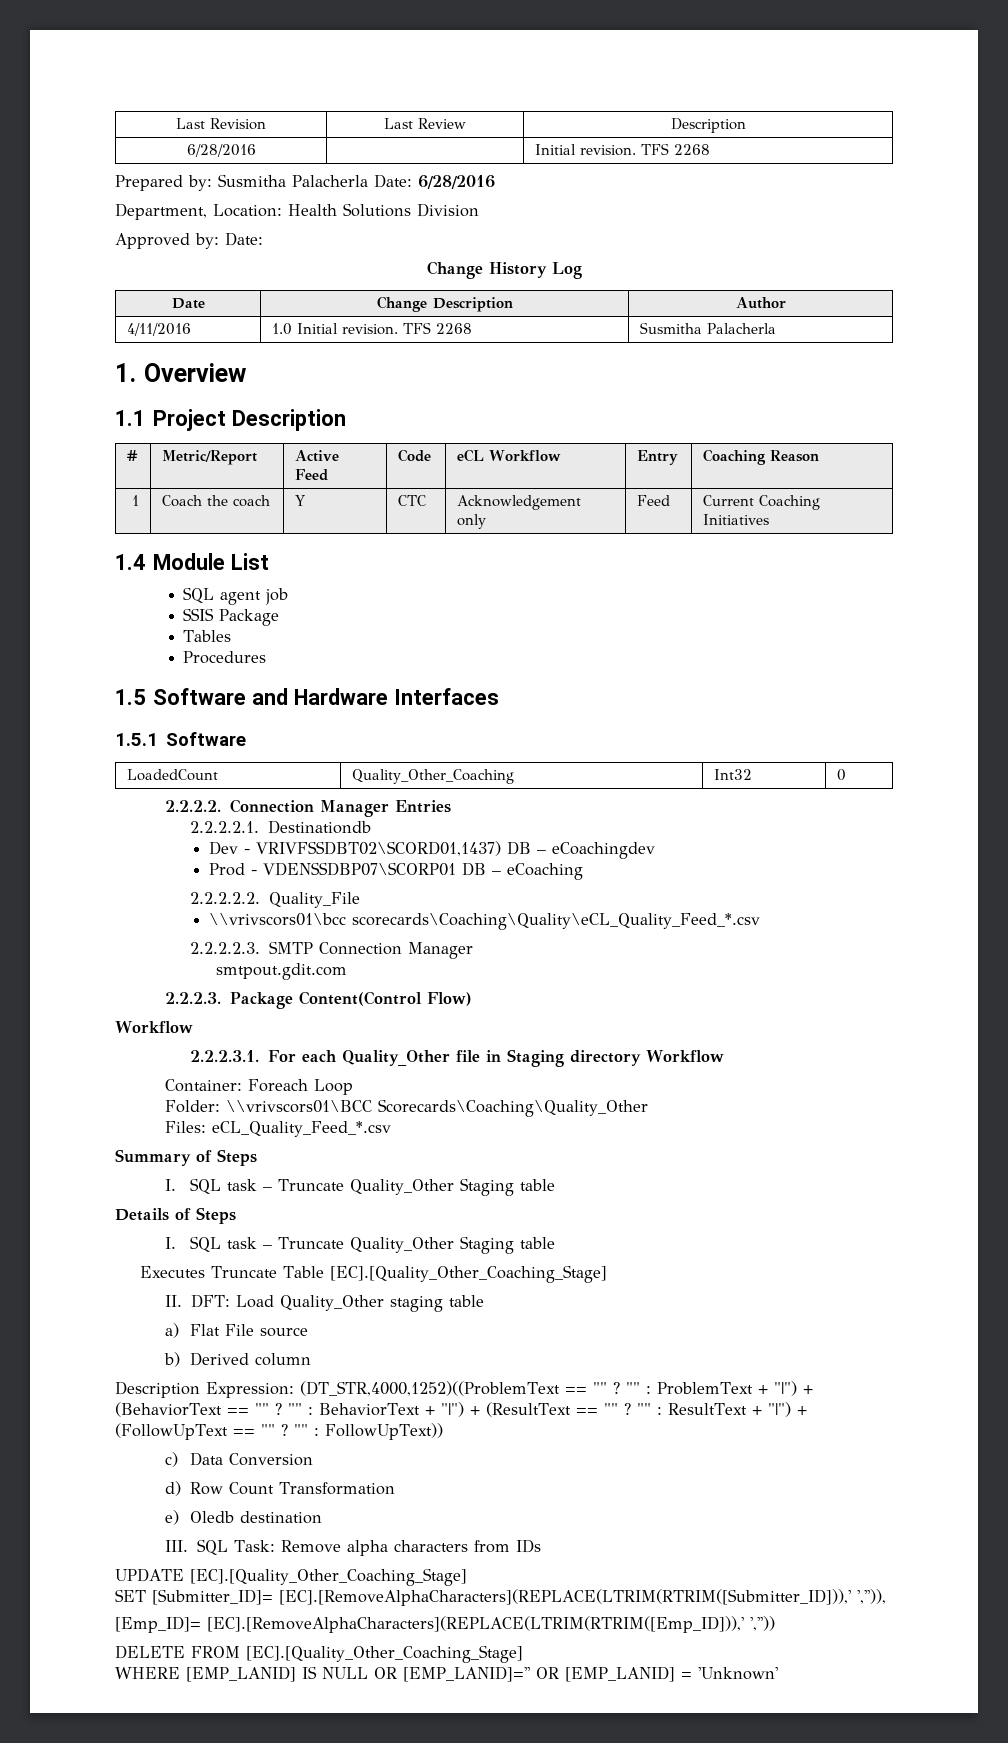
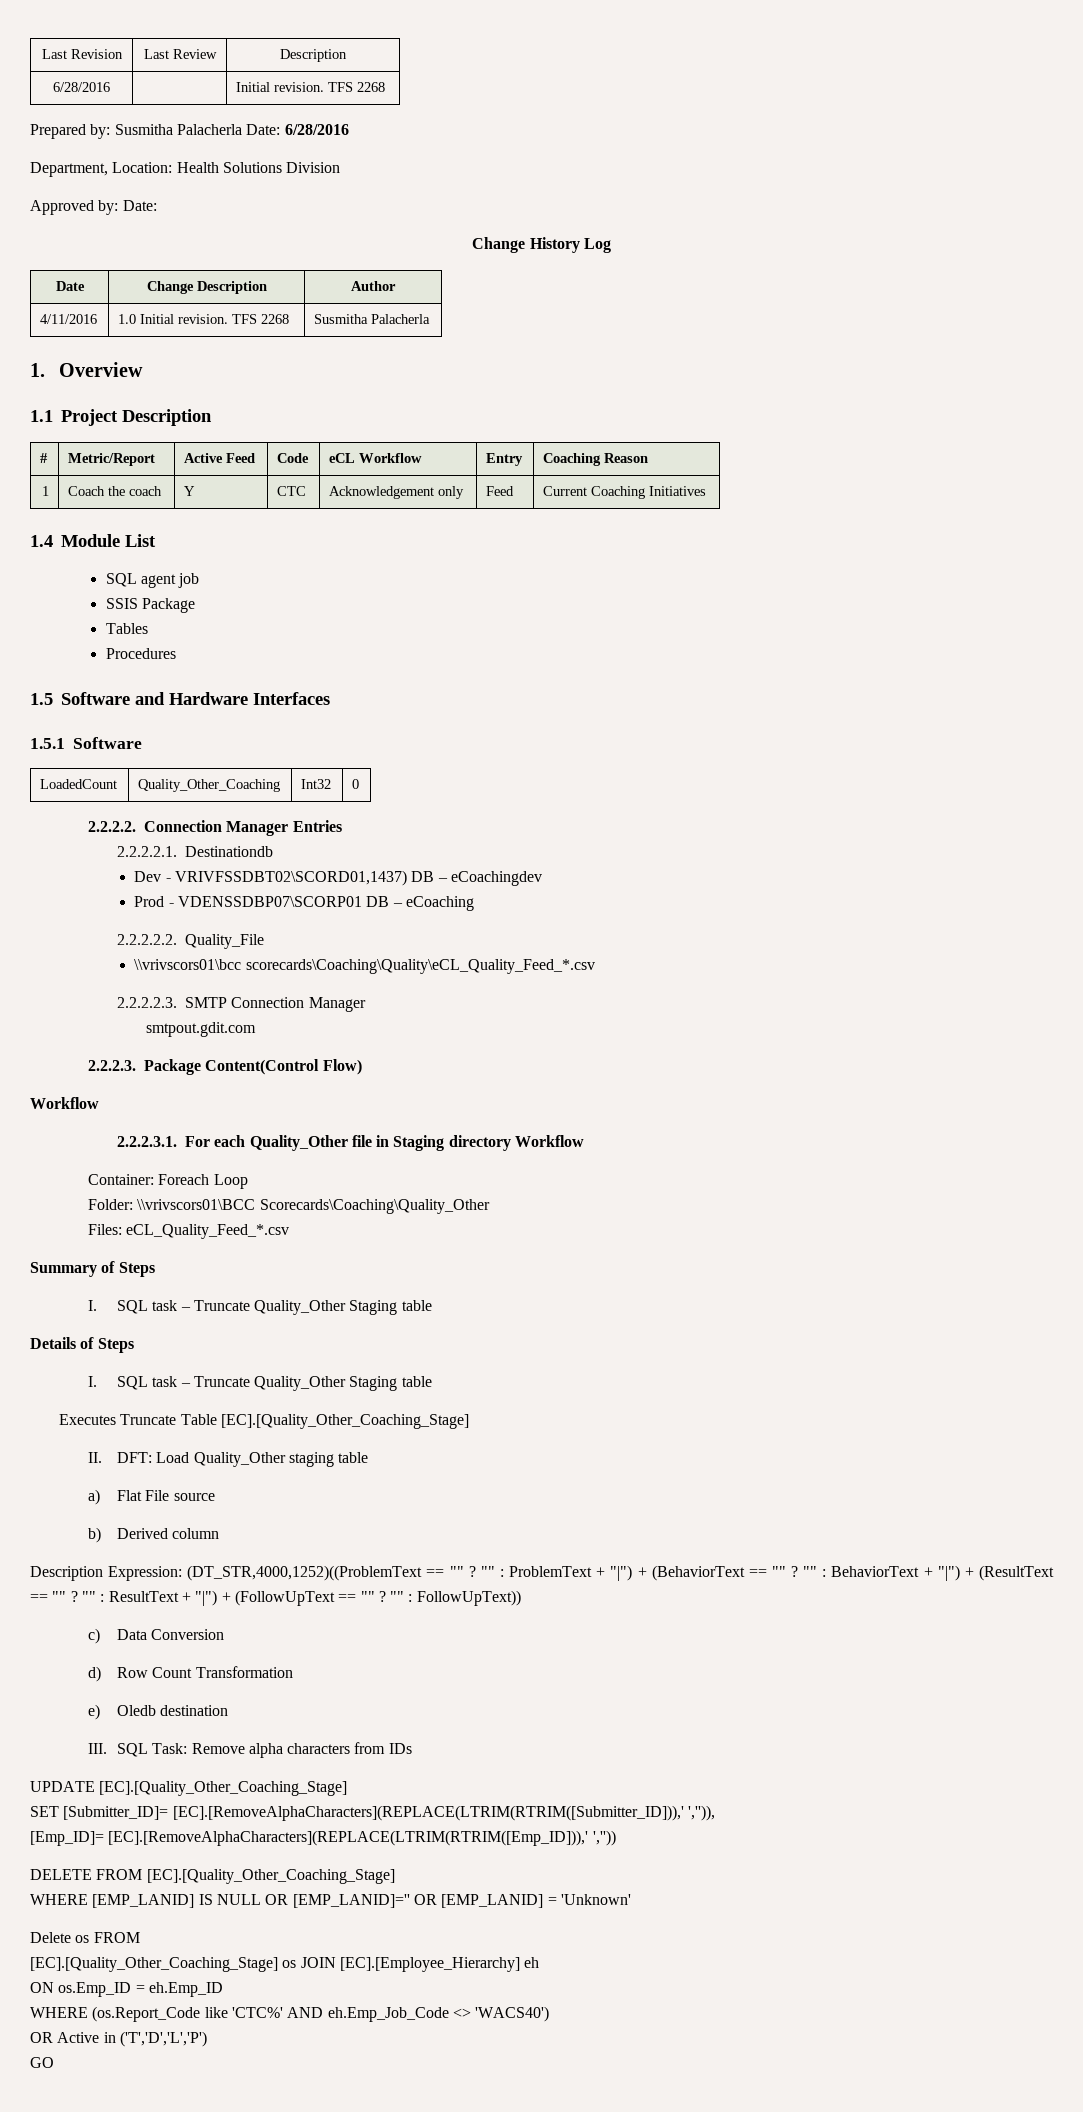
(778, 1673) none -> [30,1932,140,1943] [30,1957,540,1972] [30,1982,223,1997] [30,2006,550,2022] [30,2031,207,2047] [30,2057,54,2068] // Delete os FROM // [EC].[Quality_Other_Coaching_Stage] os JOIN [EC].[Employee_Hierarchy] eh // ON os.Emp_ID = eh.Emp_ID // WHERE (os.Report_Code like 'CTC%' AND eh.Emp_Job_Code <> 'WACS40') // OR Active in ('T','D','L','P') // GO

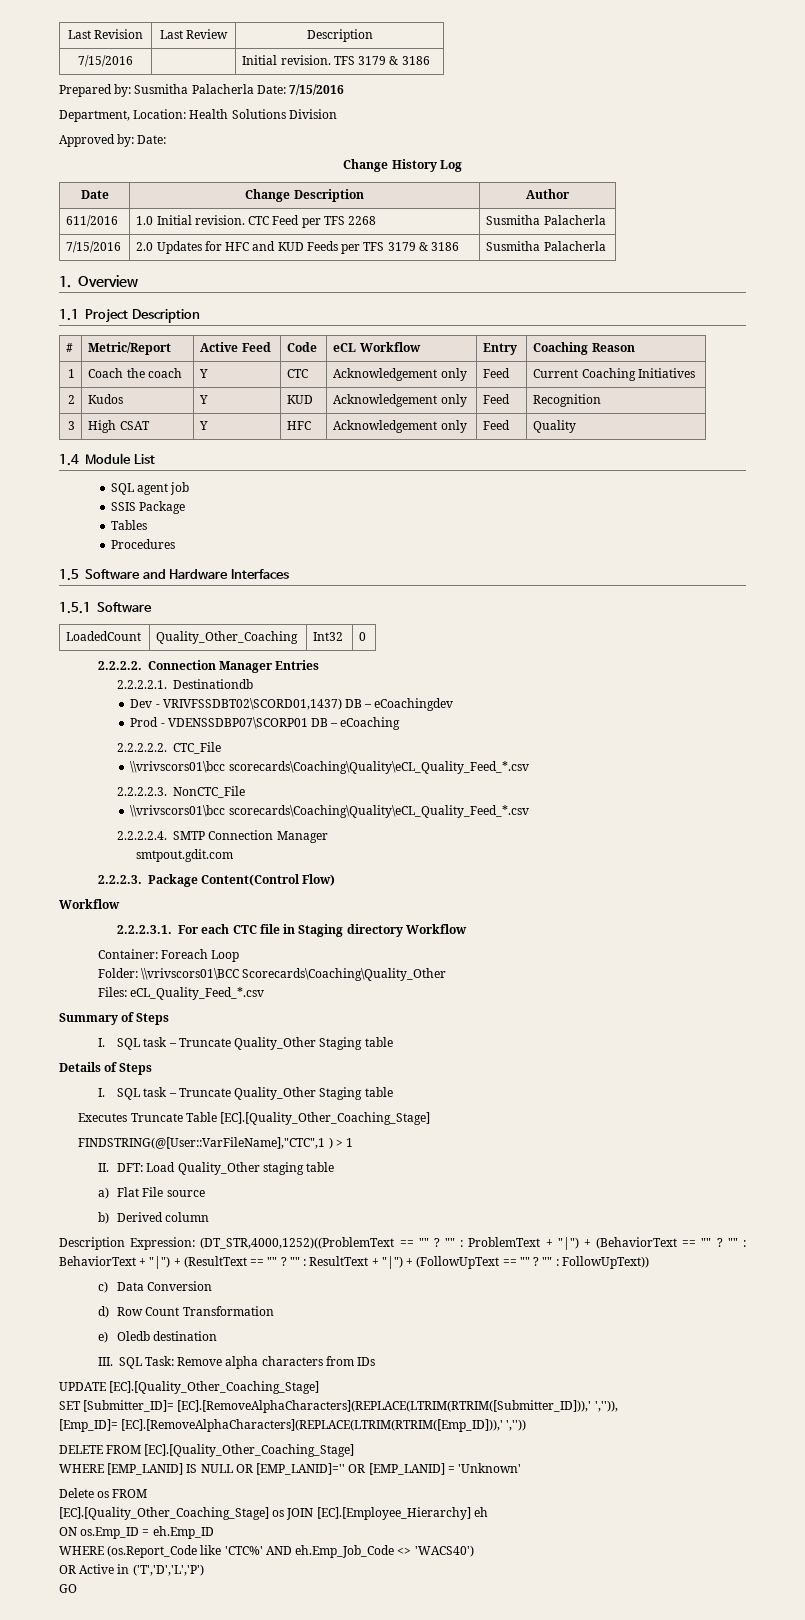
[53,82,110,92] [236,82,386,92] 6/28/2016 | | Initial revision. TFS 2268 -> [78,55,133,67] [242,55,430,65] 7/15/2016 | | Initial revision. TFS 3179 & 3186
[284,124,349,135] 6/28/2016 -> [289,84,345,95] 7/15/2016
[40,314,98,324] 4/11/2016 -> [66,215,119,227] 611/2016
(229, 319) none -> [248,215,321,228] CTC Feed per
(431, 319) none -> [66,241,122,253] [136,241,460,254] [486,241,606,251] // 7/15/2016 | 2.0 Updates for HFC and KUD Feeds per TFS 3179 & 3186 | Susmitha Palacherla
(707, 491) none -> [67,395,75,404] [88,394,124,404] [199,395,209,404] [287,395,314,404] [333,394,467,407] [483,394,511,404] [533,394,602,407] [67,421,75,430] [88,420,150,433] [199,421,209,430] [287,421,312,430] [333,420,467,433] [483,420,511,430] [533,420,577,433] // 2 | Kudos | Y | KUD | Acknowledgement only | Feed | Recognition // 3 | High CSAT | Y | HFC | Acknowledgement only | Feed | Quality
[184,934,264,949] [134,959,595,974] [116,997,177,1008] Quality_File // \\vrivscors01\bcc scorecards\Coaching\Quality\eCL_Quality_Feed_*.csv // 2.2.2.2.3. -> [173,742,222,754] [130,761,529,774] [117,786,246,798] [130,805,529,818] [117,831,168,840] CTC_File // \\vrivscors01\bcc scorecards\Coaching\Quality\eCL_Quality_Feed_*.csv // 2.2.2.2.3. NonCTC_File // \\vrivscors01\bcc scorecards\Coaching\Quality\eCL_Quality_Feed_*.csv // 2.2.2.2.4.
[249,1135,348,1151] Quality_Other -> [232,925,257,934] CTC
(469, 1421) none -> [78,1137,354,1149] // FINDSTRING(@[User::VarFileName],"CTC",1 ) > 1

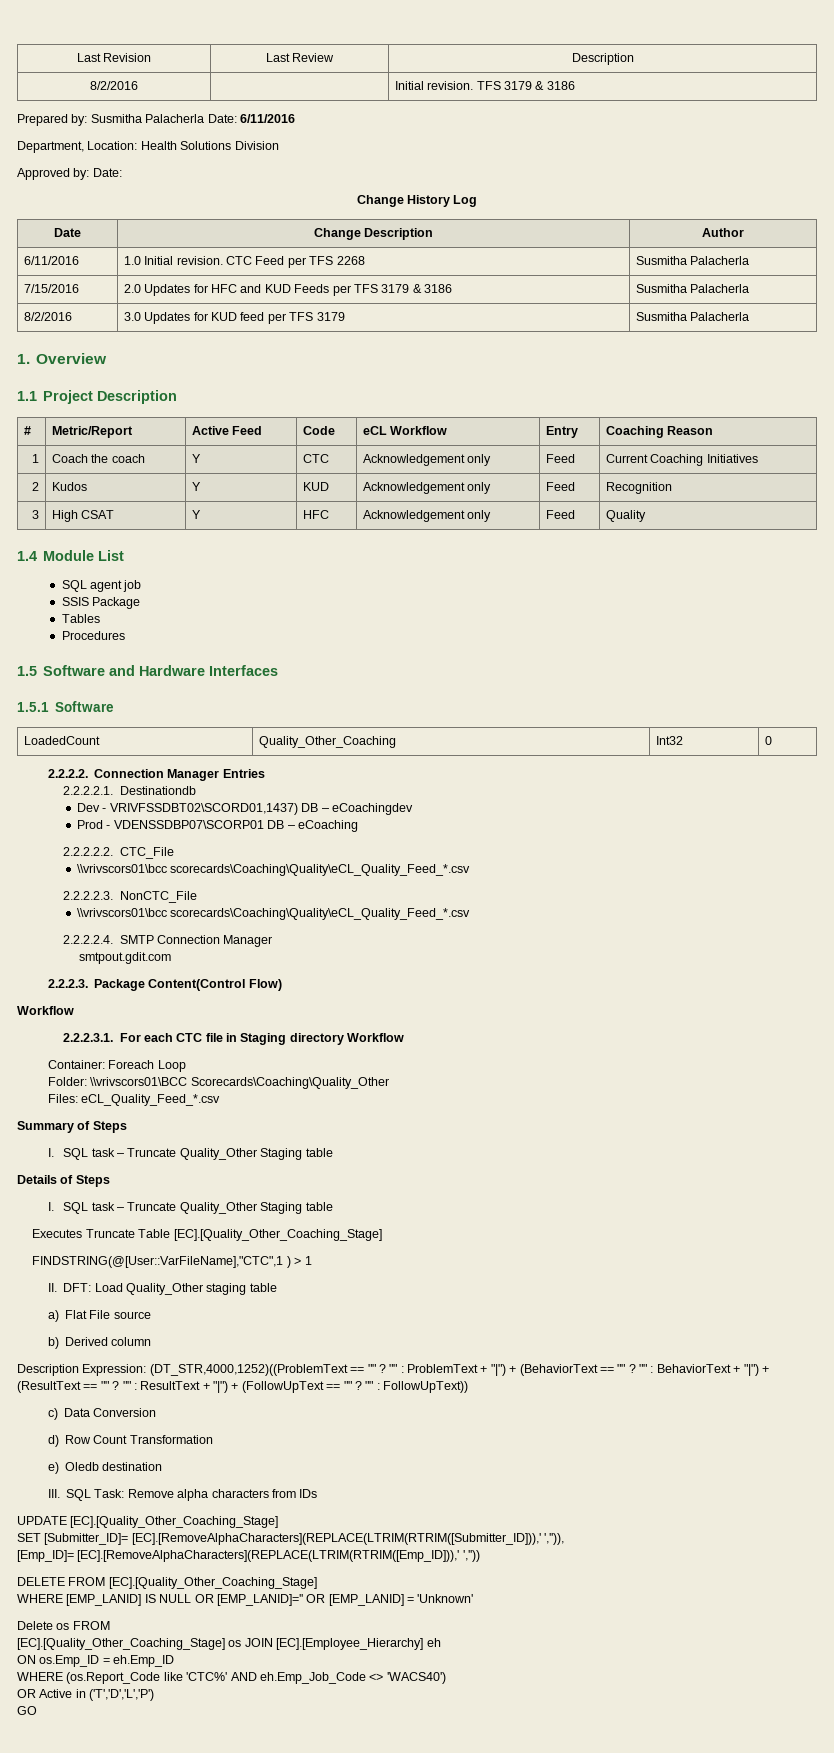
[78,55,133,67] 7/15/2016 -> [90,81,138,90] 8/2/2016
[289,84,345,95] 7/15/2016 -> [239,114,295,123] 6/11/2016
[66,215,119,227] 611/2016 -> [23,256,79,265] 6/11/2016
(606, 246) none -> [23,312,72,321] [123,312,345,324] [635,312,750,321] // 8/2/2016 | 3.0 Updates for KUD feed per TFS 3179 | Susmitha Palacherla

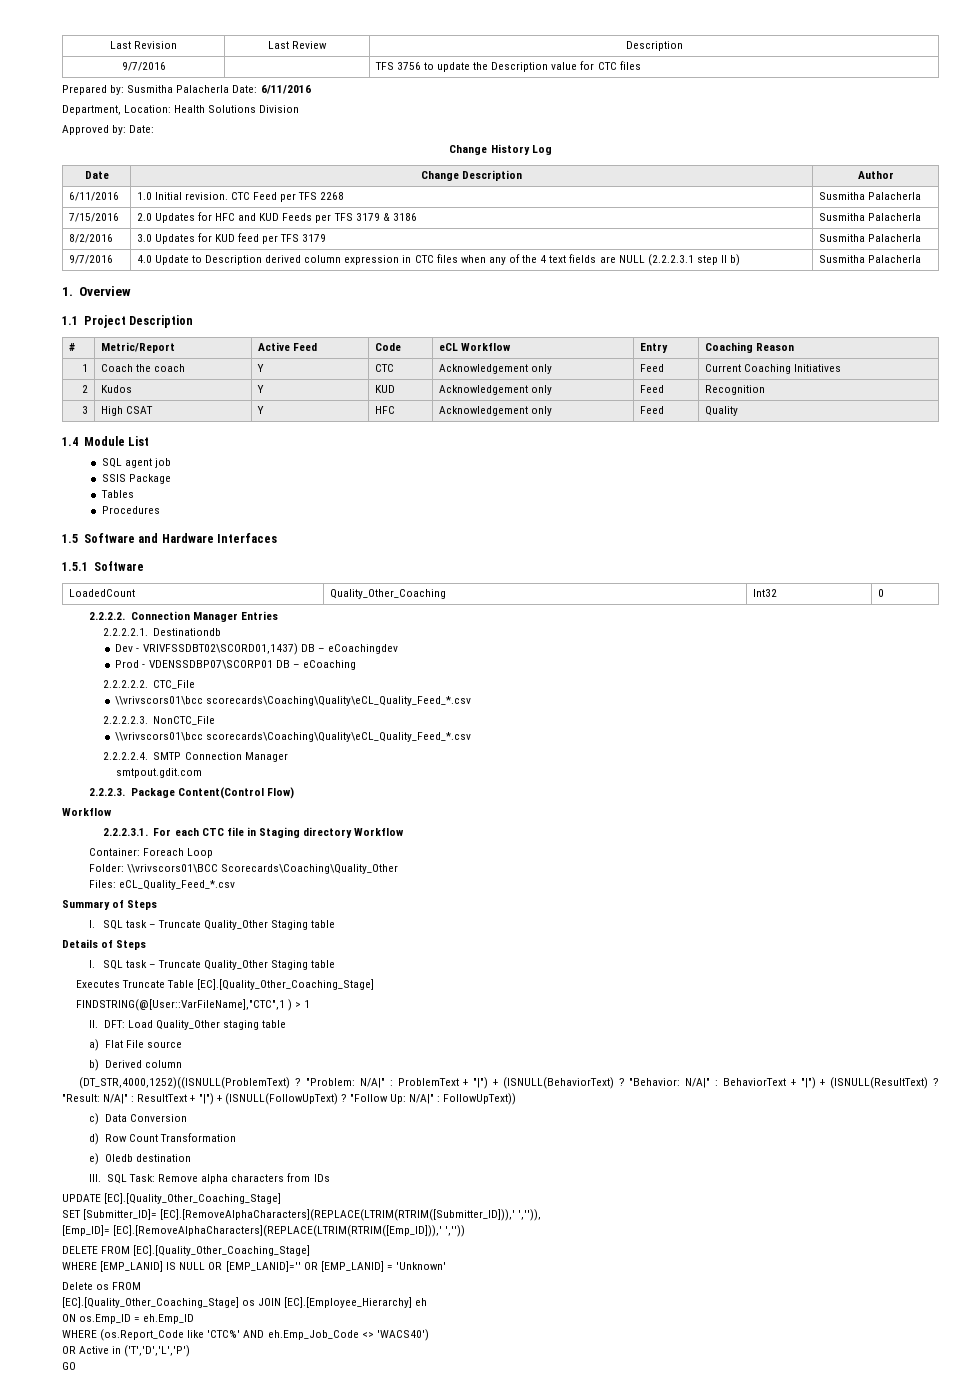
[90,81,138,90] [394,81,575,90] 8/2/2016 | | Initial revision. TFS 3179 & 3186 -> [121,62,166,71] [374,61,641,72] 9/7/2016 | | TFS 3756 to update the Description value for CTC files
(750, 316) none -> [68,255,113,264] [136,254,741,266] [818,255,921,263] // 9/7/2016 | 4.0 Update to Description derived column expression in CTC files when any of the 4 text fields are NULL (2.2.2.3.1 step II b) | Susmitha Palacherla
[17,1364,398,1376] Description Expression: (DT_STR,4000,1252)((ProblemText == "" ? "" -> [79,1077,385,1089] (DT_STR,4000,1252)((ISNULL(ProblemText) ? "Problem: N/A|"
[519,1364,647,1376] (BehaviorText == "" ? "" -> [502,1077,711,1089] (ISNULL(BehaviorText) ? "Behavior: N/A|"
[17,1381,131,1393] (ResultText == "" ? "" -> [830,1077,939,1089] [62,1094,129,1104] (ISNULL(ResultText) ? "Result: N/A|"
[241,1381,374,1393] (FollowUpText == "" ? "" -> [224,1093,435,1105] (ISNULL(FollowUpText) ? "Follow Up: N/A|"

